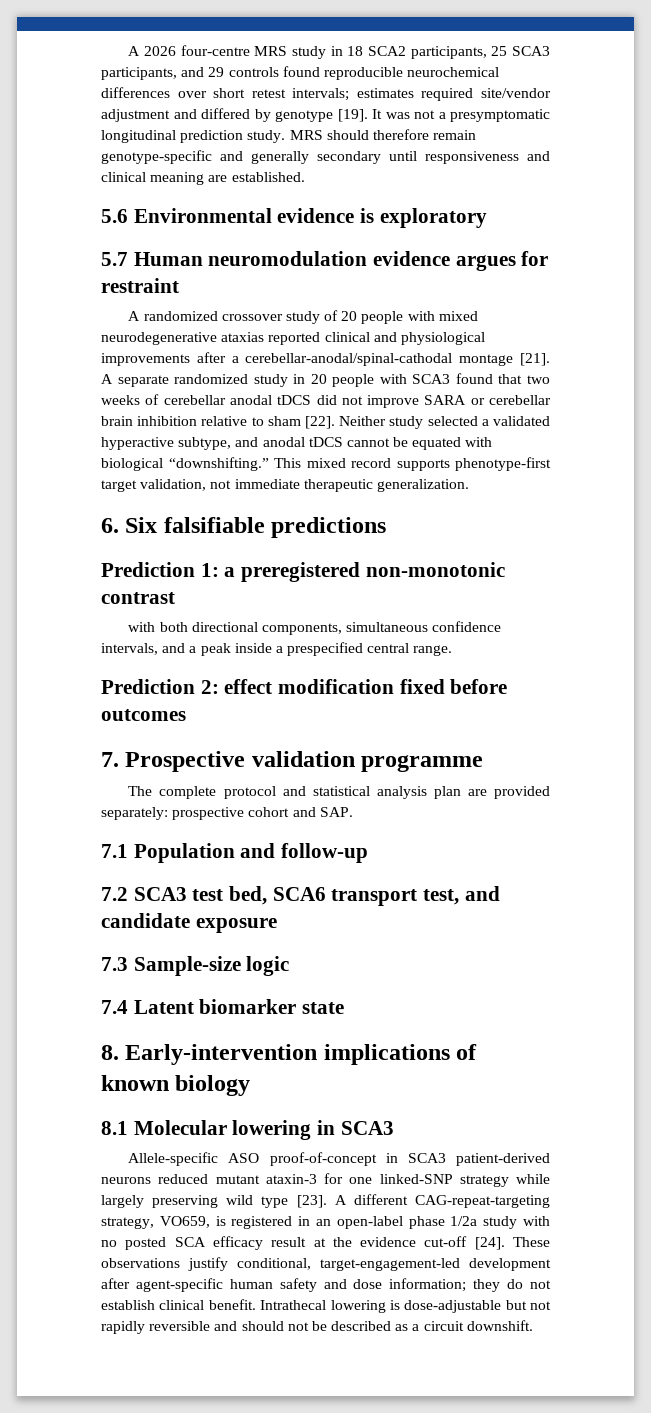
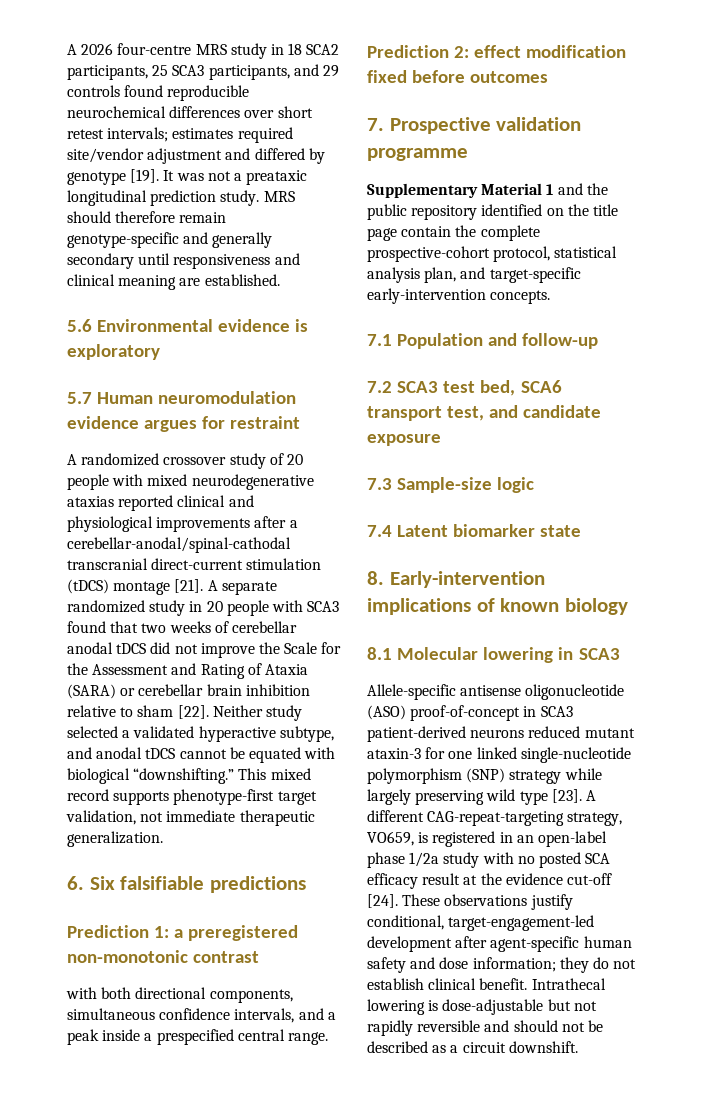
[450,109,550,122] presymptomatic -> [246,170,308,185] preataxic
(453, 359) none -> [67,558,322,570] [67,579,109,594] transcranial direct-current stimulation (tDCS)
[424,395,467,405] SARA -> [258,642,342,654] [67,663,308,679] [67,684,116,699] the Scale for the Assessment and Rating of Ataxia (SARA)
[128,786,550,799] [101,807,353,820] The complete protocol and statistical analysis plan are provided separately: prospective cohort and SAP. -> [367,183,608,198] [367,204,618,220] [367,225,540,241] [367,246,618,262] [367,267,581,283] [367,288,551,304] Supplementary Material 1 and the public repository identified on the title page contain the complete prospective-cohort protocol, statistical analysis plan, and target-specific early-intervention concepts.
[228,1153,260,1163] ASO -> [460,684,625,700] [367,705,406,720] antisense oligonucleotide (ASO)
[379,1174,453,1184] linked-SNP -> [476,747,631,763] [367,768,506,784] linked single-nucleotide polymorphism (SNP)

